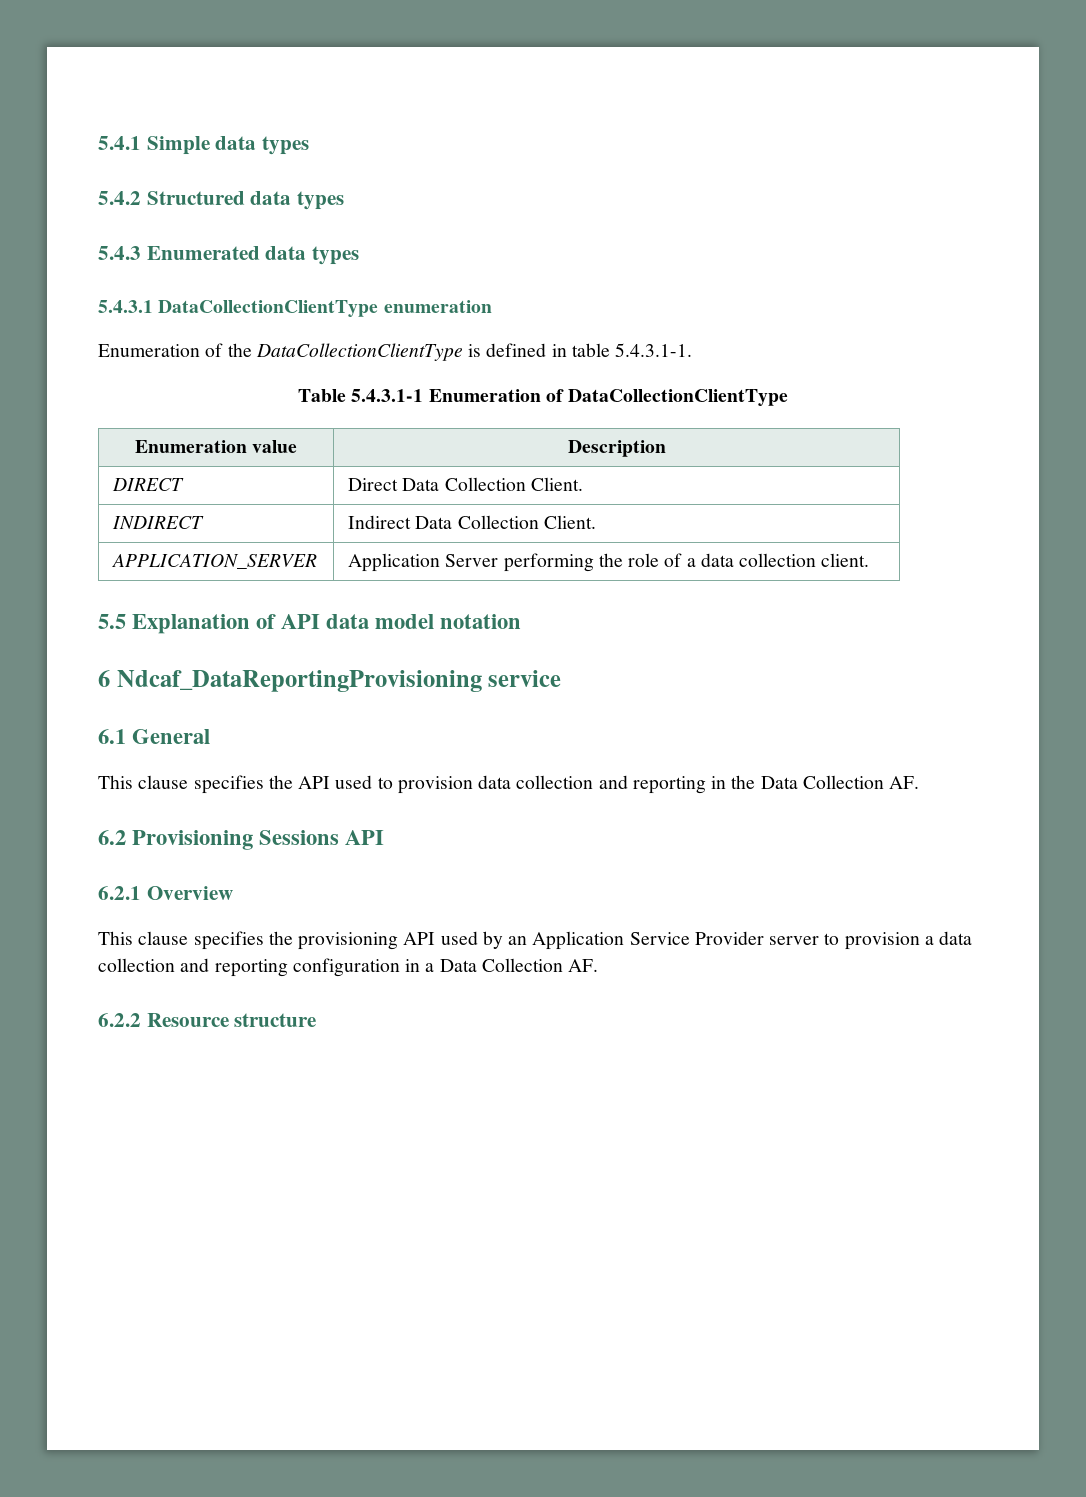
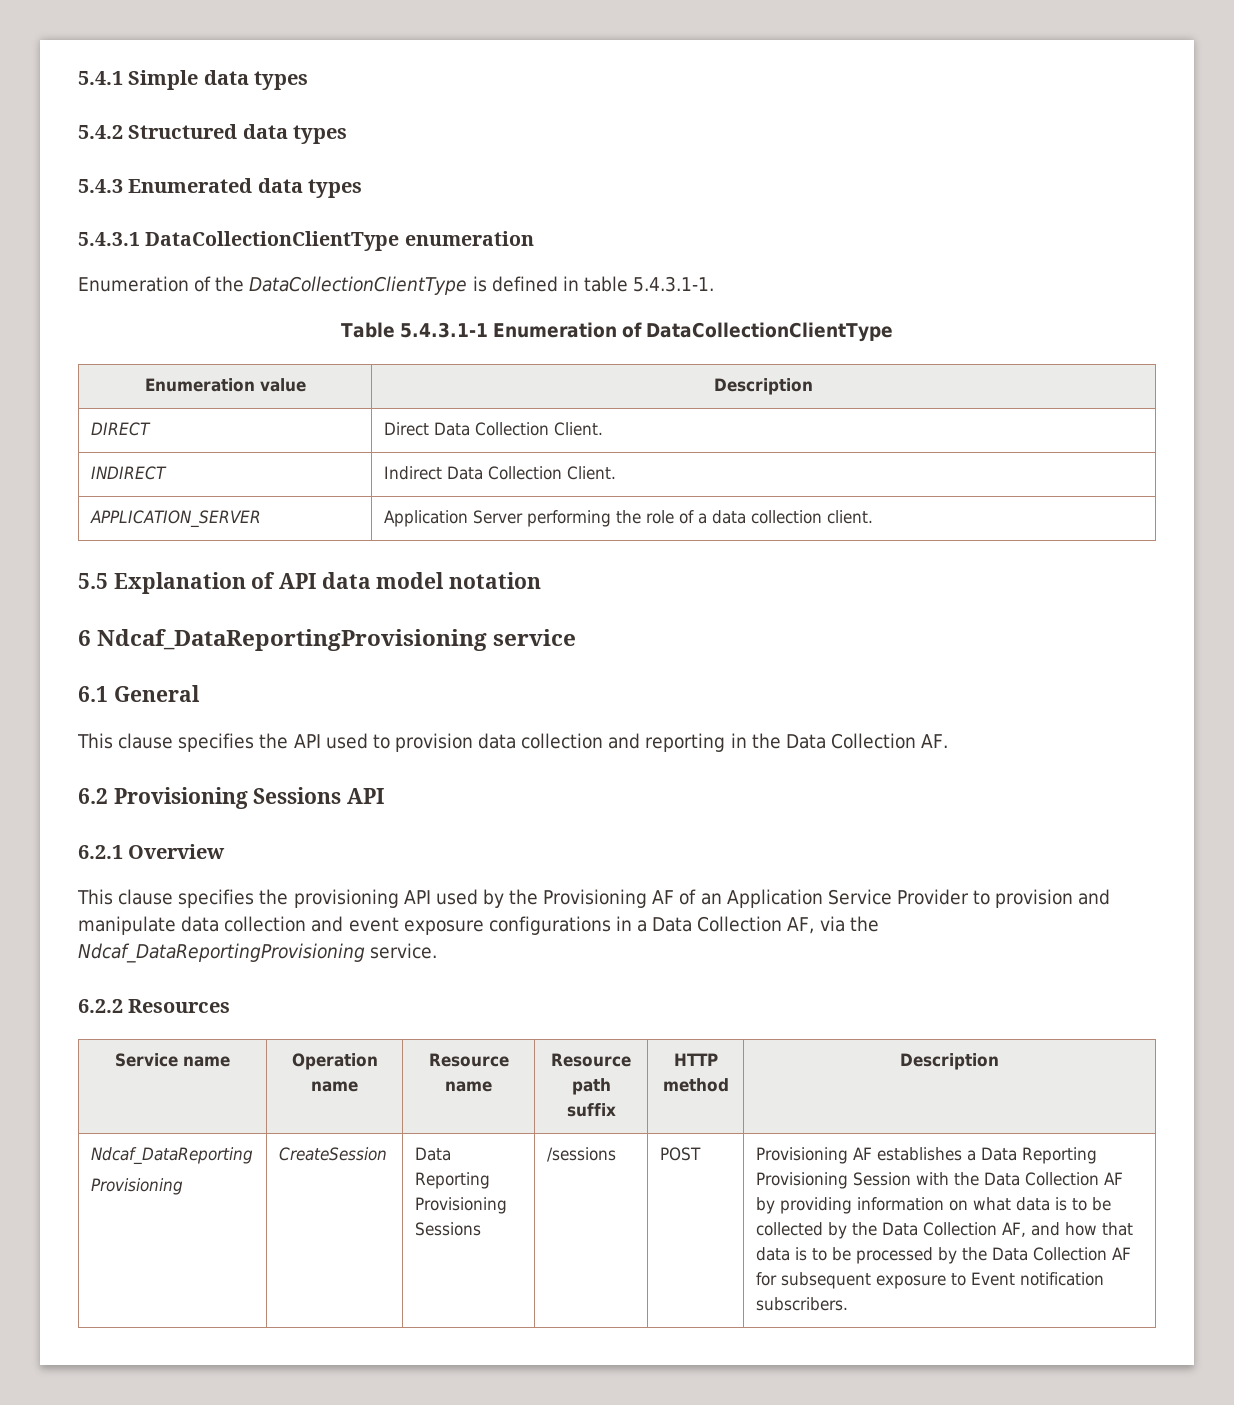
(503, 940) none -> [509,889,697,908] the Provisioning AF of
[769,931,973,950] [98,958,400,977] server to provision a data collection and reporting configuration -> [973,889,1111,908] [78,916,611,935] to provision and manipulate data collection and event exposure configurations
[568,959,599,972] [98,1013,317,1027] AF. // 6.2.2 Resource structure -> [787,916,879,934] [78,943,438,963] [78,999,231,1013] [115,1053,230,1067] [291,1053,378,1070] [311,1081,358,1092] [428,1053,509,1067] [445,1081,492,1092] [551,1053,631,1067] [571,1078,611,1095] [566,1103,616,1117] [673,1053,718,1066] [662,1078,729,1092] [900,1053,999,1070] [90,1147,253,1165] [90,1178,183,1195] [278,1147,387,1161] [414,1147,451,1161] [414,1172,490,1189] [414,1197,507,1214] [414,1222,481,1236] [546,1147,616,1162] [659,1147,701,1161] [755,1147,1097,1164] [755,1172,1123,1189] [755,1197,1111,1214] [755,1222,1133,1239] [755,1247,1131,1264] [755,1272,1104,1289] [755,1297,848,1311] AF, via the Ndcaf_DataReportingProvisioning service. // 6.2.2 Resources // Service name | Operation name | Resource name | Resource path suffix | HTTP method | Description // Ndcaf_DataReporting // Provisioning | CreateSession | Data Reporting Provisioning Sessions | /sessions | POST | Provisioning AF establishes a Data Reporting Provisioning Session with the Data Collection AF by providing information on what data is to be collected by the Data Collection AF, and how that data is to be processed by the Data Collection AF for subsequent exposure to Event notification subscribers.

